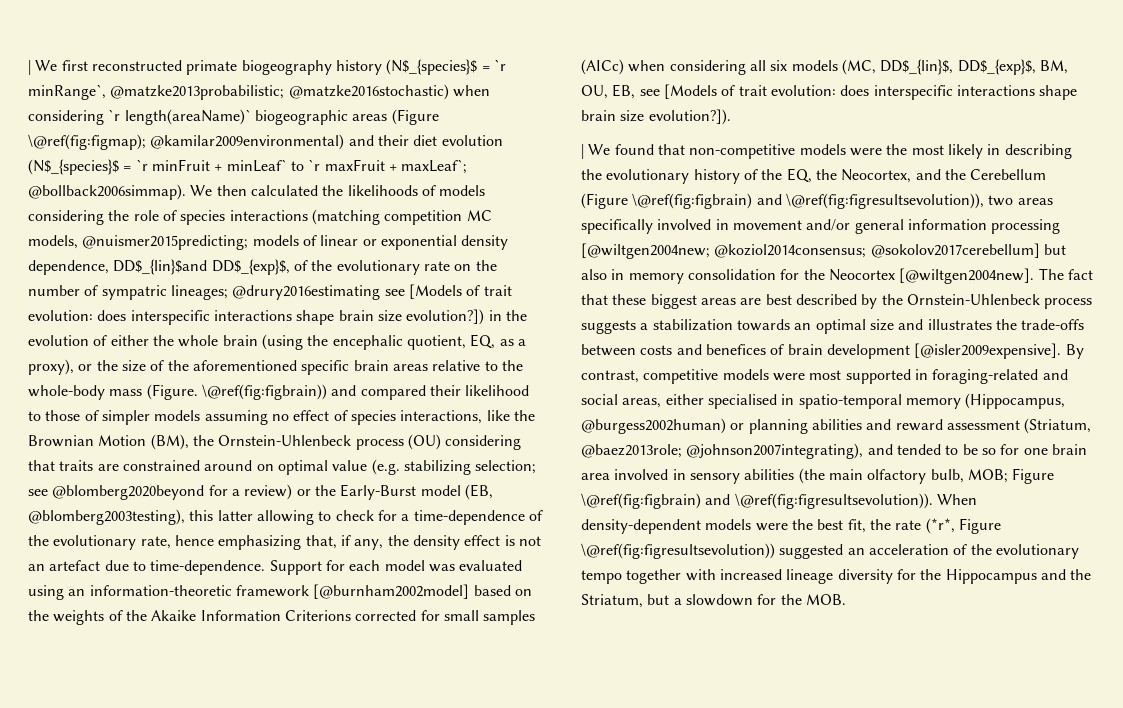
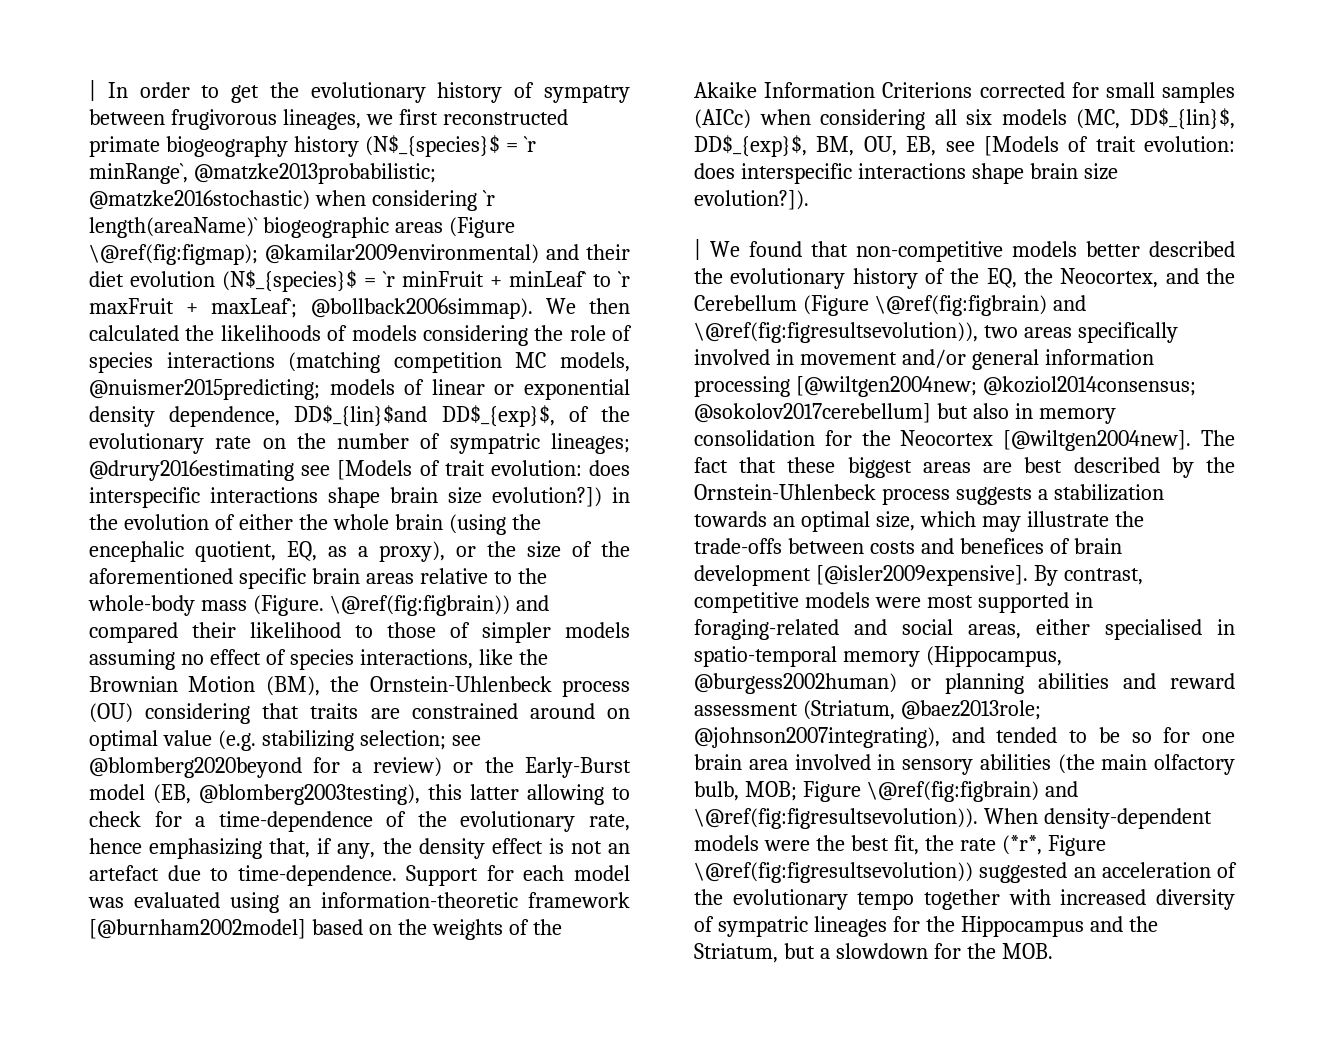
[28,60,58,75] | We -> [89,80,630,103] [89,109,393,130] | In order to get the evolutionary history of sympatry between frugivorous lineages, we
[849,144,1072,159] were the most likely in describing -> [1086,241,1235,257] better described
[869,319,992,331] size and illustrates -> [875,511,1109,532] size, which may illustrate
[786,569,893,584] lineage diversity -> [1156,889,1235,910] [694,916,887,937] diversity of sympatric lineages

